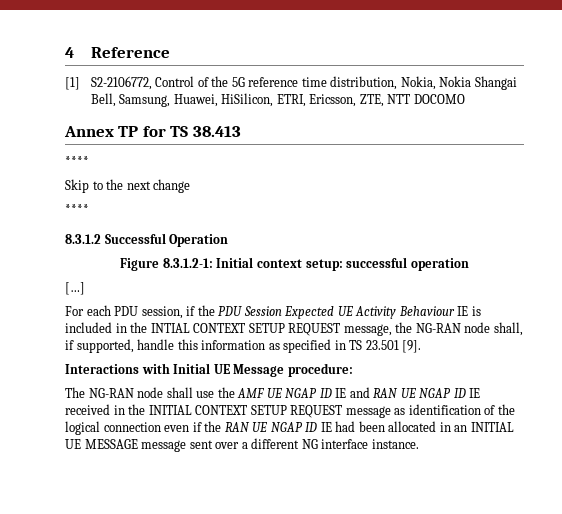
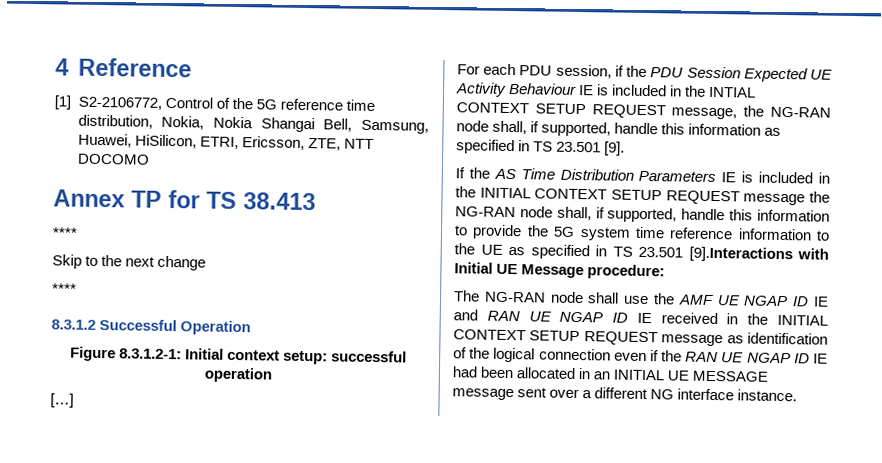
[65,364,139,374] Interactions -> [455,167,831,184] [455,186,830,206] [455,206,831,223] [454,224,830,241] [454,243,793,263] If the AS Time Distribution Parameters IE is included in the INITIAL CONTEXT SETUP REQUEST message the NG-RAN node shall, if supported, handle this information to provide the 5G system time reference information to the UE as specified in TS 23.501 [9].Interactions

